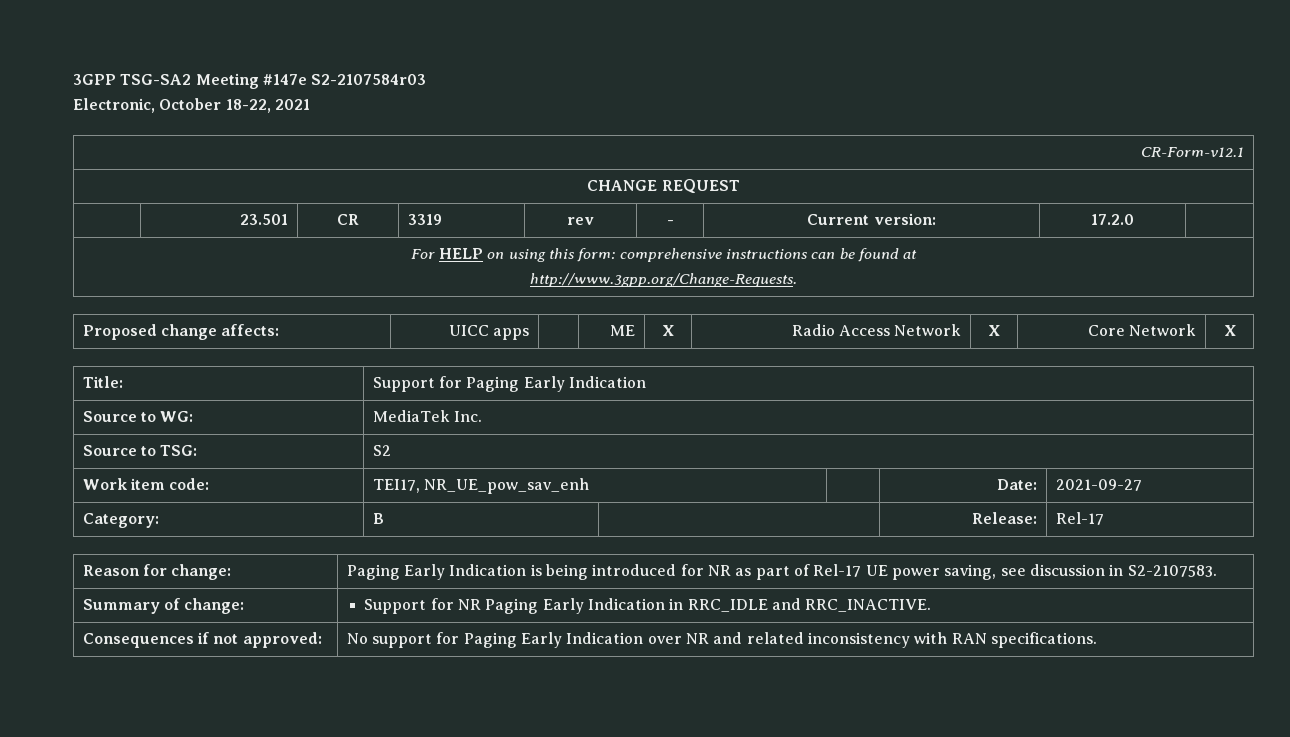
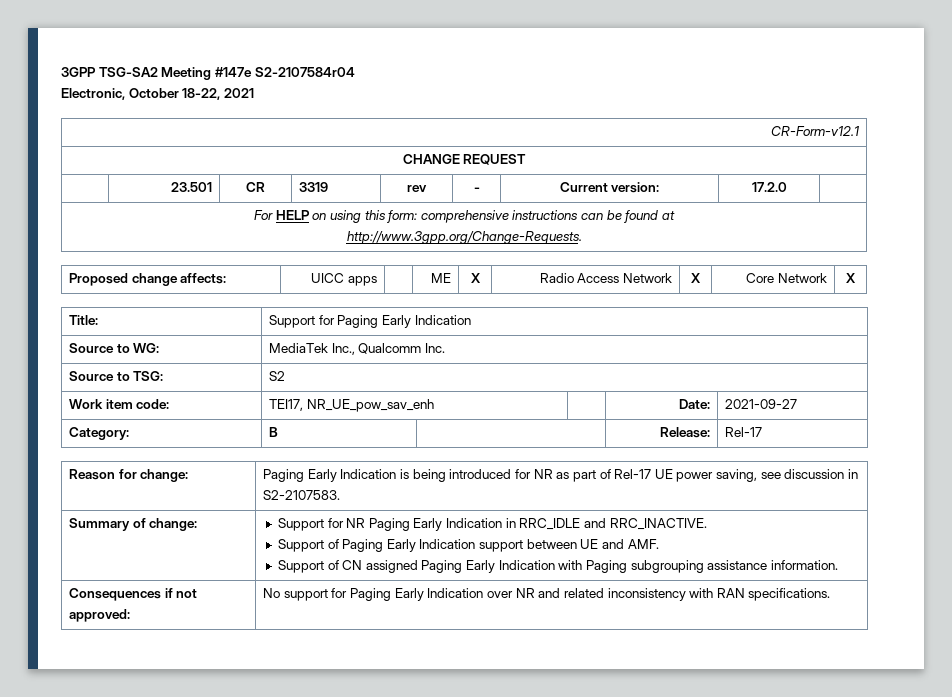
[311,74,427,85] S2-2107584r03 -> [254,67,355,77] S2-2107584r04
(450, 416) none -> [331,343,422,355] Inc., Qualcomm
(932, 605) none -> [277,539,659,552] [277,560,838,573] // Support of Paging Early Indication support between UE and AMF. // Support of CN assigned Paging Early Indication with Paging subgrouping assistance information.

